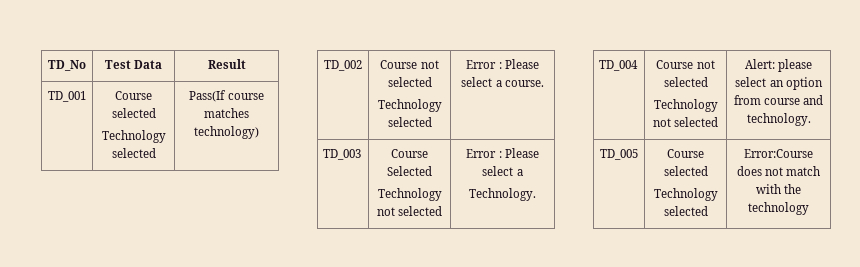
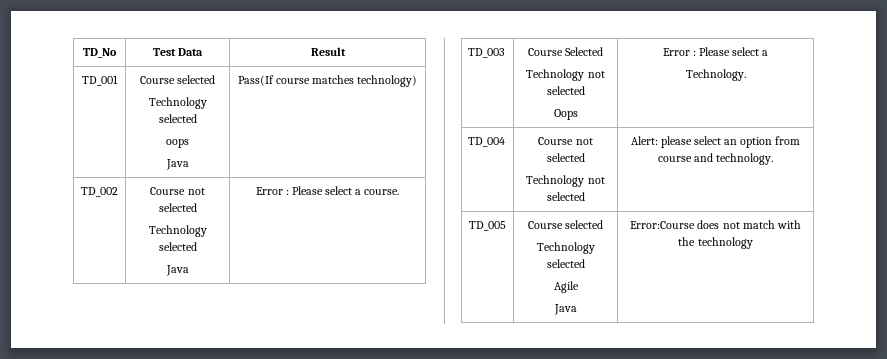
(156, 153) none -> [166,139,189,148] [165,159,189,170] // oops // Java
(432, 122) none -> [165,265,189,276] // Java
(443, 211) none -> [553,109,578,120] // Oops
(708, 211) none -> [553,281,579,293] [553,304,577,315] // Agile // Java

